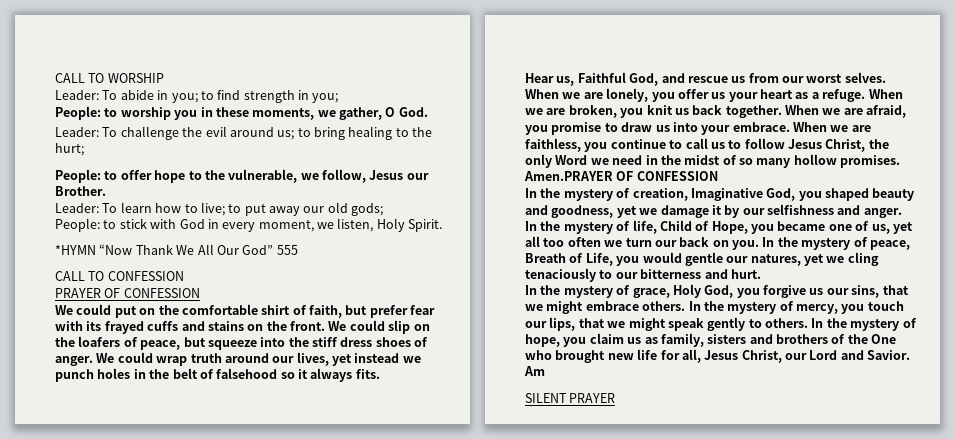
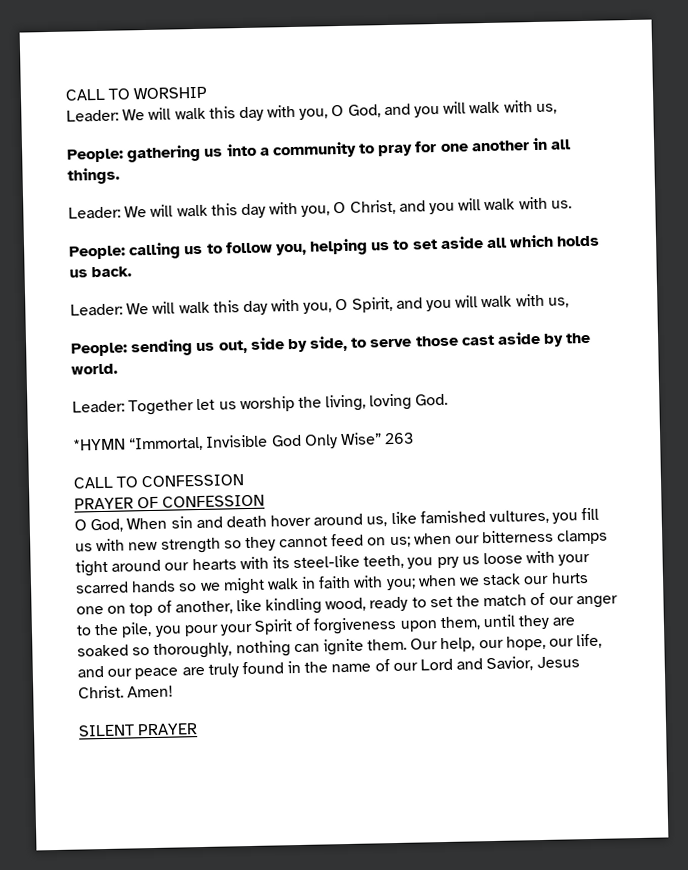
[102,90,339,103] [55,106,428,120] [55,126,433,140] [55,143,84,156] [55,169,429,183] [55,186,106,196] [55,202,384,216] [55,218,443,232] [55,244,298,255] To abide in you; to find strength in you; // People: to worship you in these moments, we gather, O God. // Leader: To challenge the evil around us; to bring healing to the hurt; // People: to offer hope to the vulnerable, we follow, Jesus our Brother. // Leader: To learn how to live; to put away our old gods; // People: to stick with God in every moment, we listen, Holy Spirit. // *HYMN “Now Thank We All Our God” 555 -> [122,100,557,122] [67,137,572,163] [67,167,120,185] [68,196,572,219] [69,234,601,260] [69,266,133,278] [70,293,569,316] [71,331,592,357] [71,363,118,375] [72,393,449,416] [73,432,415,452] We will walk this day with you, O God, and you will walk with us, // People: gathering us into a community to pray for one another in all things. // Leader: We will walk this day with you, O Christ, and you will walk with us. // People: calling us to follow you, helping us to set aside all which holds us back. // Leader: We will walk this day with you, O Spirit, and you will walk with us, // People: sending us out, side by side, to serve those cast aside by the world. // Leader: Together let us worship the living, loving God. // *HYMN “Immortal, Invisible God Only Wise” 263
[55,304,436,318] [55,320,430,334] [55,336,429,350] [55,352,421,366] [55,368,380,382] [525,72,886,86] [525,88,903,102] [525,105,907,118] [525,122,871,135] [525,138,889,152] [525,154,901,168] [524,171,718,181] [525,188,915,201] [525,204,902,218] [525,220,913,234] [525,236,910,250] [525,252,879,266] [525,268,761,282] [525,284,909,298] [525,301,904,314] [525,317,917,331] [525,333,897,347] [525,349,911,363] [524,366,545,376] We could put on the comfortable shirt of faith, but prefer fear with its frayed cuffs and stains on the front. We could slip on the loafers of peace, but squeeze into the stiff dress shoes of anger. We could wrap truth around our lives, yet instead we punch holes in the belt of falsehood so it always fits. // Hear us, Faithful God, and rescue us from our worst selves. When we are lonely, you offer us your heart as a refuge. When we are broken, you knit us back together. When we are afraid, you promise to draw us into your embrace. When we are faithless, you continue to call us to follow Jesus Christ, the only Word we need in the midst of so many hollow promises. Amen.PRAYER OF CONFESSION // In the mystery of creation, Imaginative God, you shaped beauty and goodness, yet we damage it by our selfishness and anger. In the mystery of life, Child of Hope, you became one of us, yet all too often we turn our back on you. In the mystery of peace, Breath of Life, you would gentle our natures, yet we cling tenaciously to our bitterness and hurt. // In the mystery of grace, Holy God, you forgive us our sins, that we might embrace others. In the mystery of mercy, you touch our lips, that we might speak gently to others. In the mystery of hope, you claim us as family, sisters and brothers of the One who brought new life for all, Jesus Christ, our Lord and Savior. Am -> [74,507,600,533] [75,529,609,554] [75,550,591,577] [75,572,589,595] [76,592,618,617] [76,614,576,638] [77,633,603,659] [77,656,580,680] [78,685,175,699] O God, When sin and death hover around us, like famished vultures, you fill us with new strength so they cannot feed on us; when our bitterness clamps tight around our hearts with its steel-like teeth, you pry us loose with your scarred hands so we might walk in faith with you; when we stack our hurts one on top of another, like kindling wood, ready to set the match of our anger to the pile, you pour your Spirit of forgiveness upon them, until they are soaked so thoroughly, nothing can ignite them. Our help, our hope, our life, and our peace are truly found in the name of our Lord and Savior, Jesus Christ. Amen!

